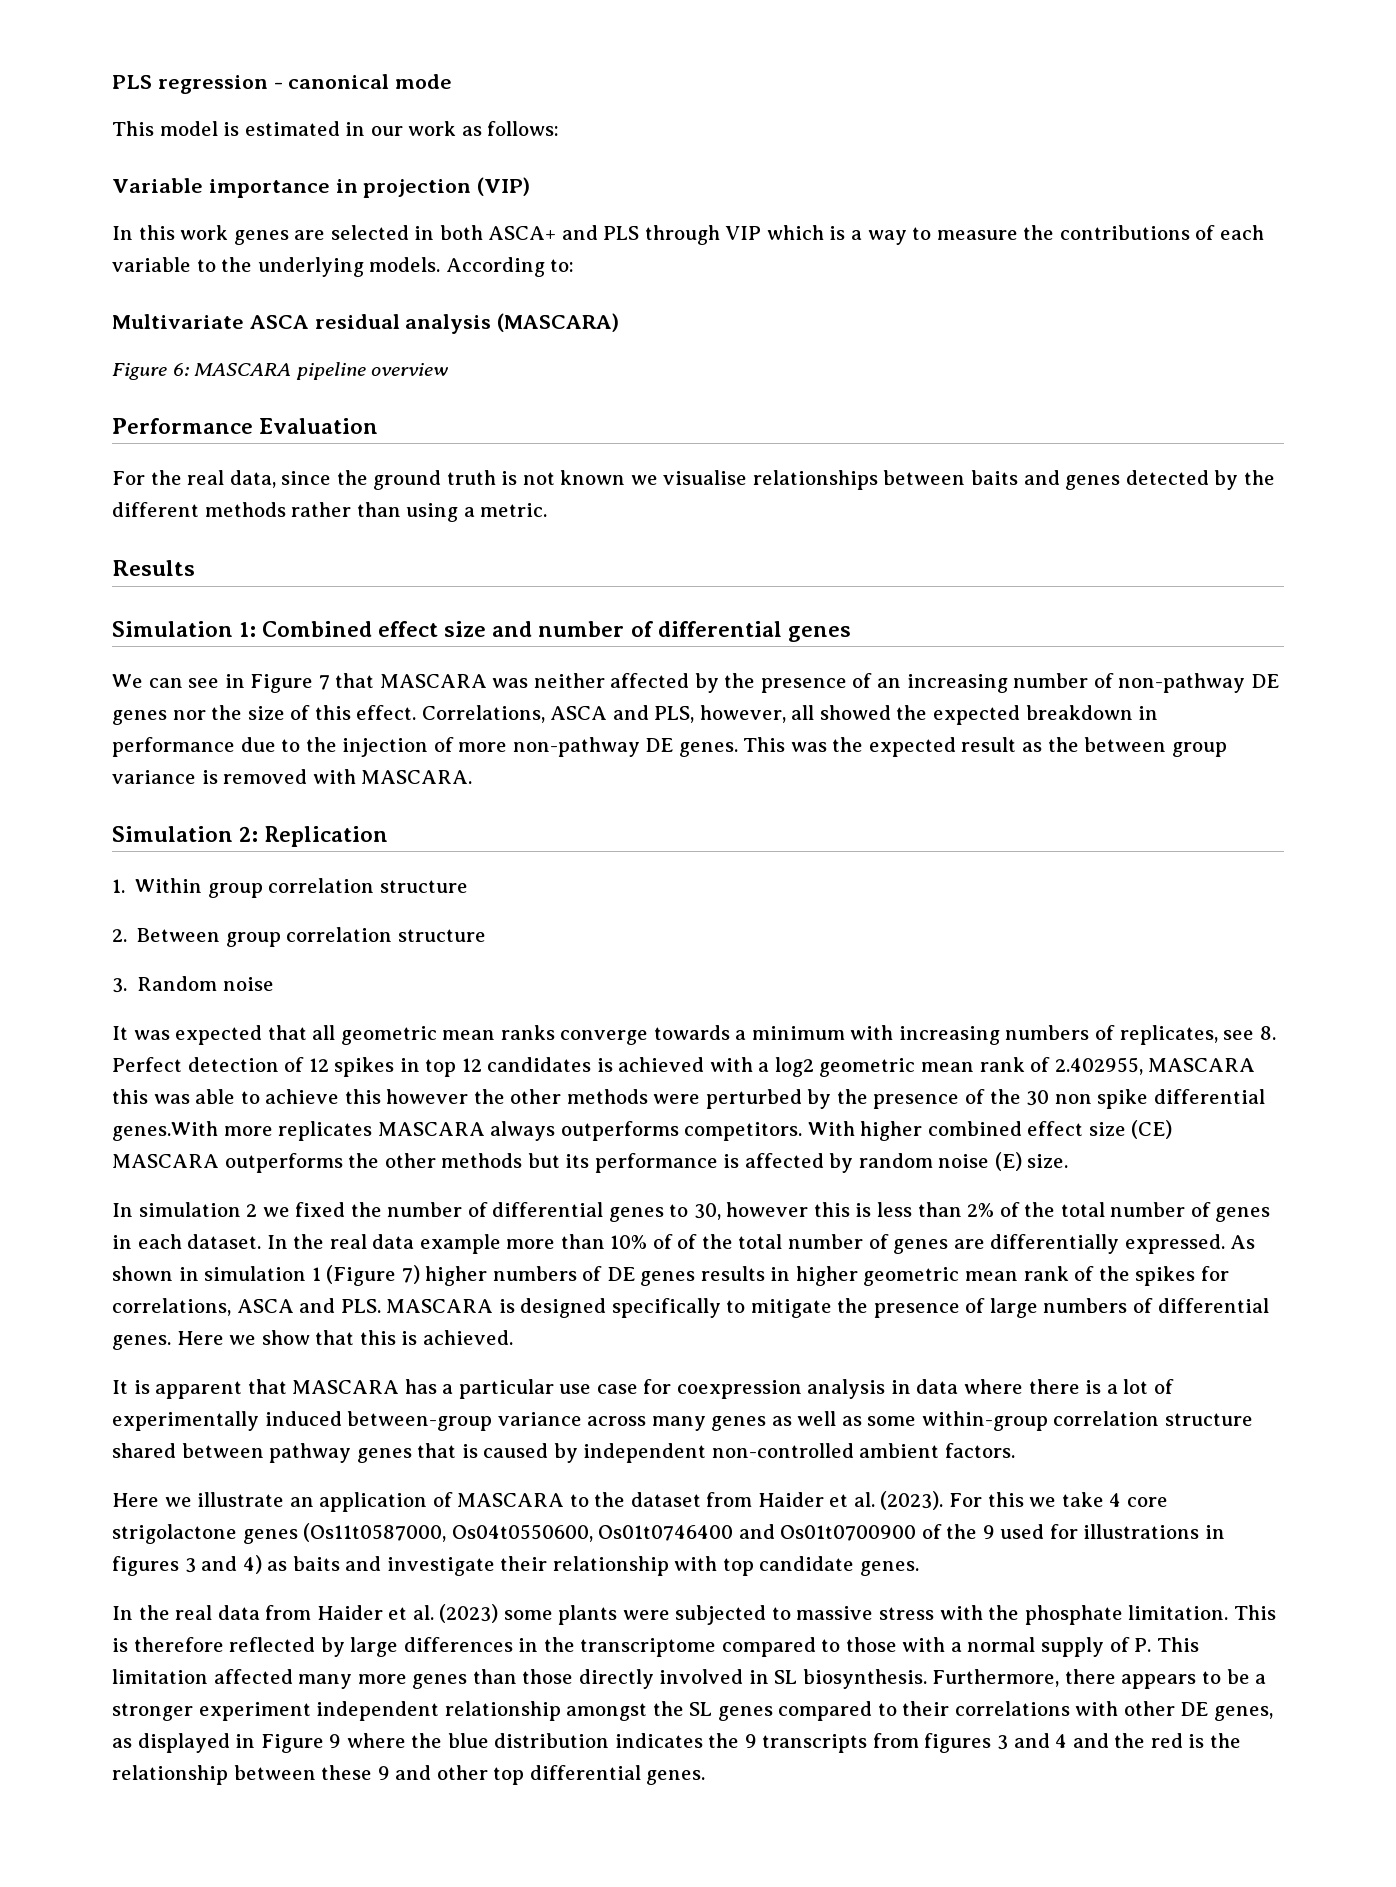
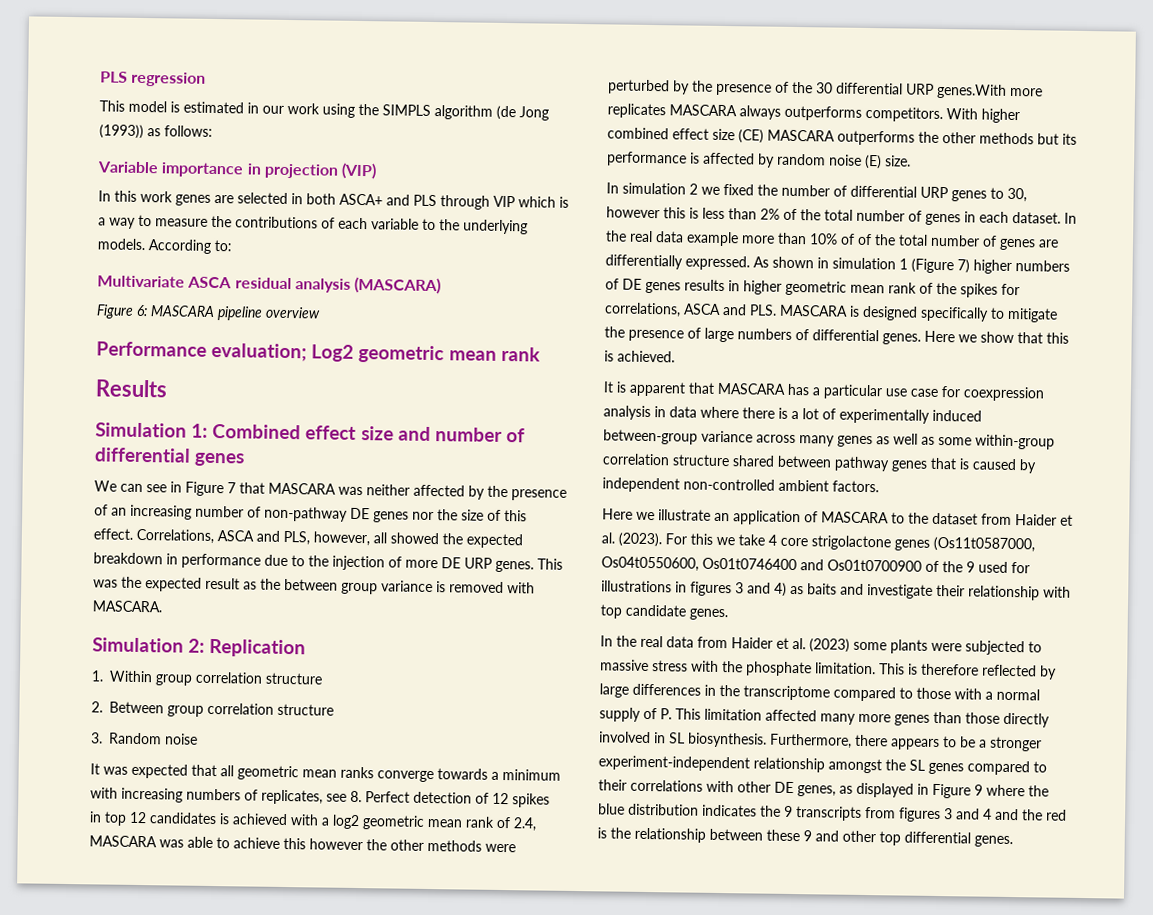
[273,74,453,89] - canonical mode -> (207, 79) none
(457, 128) none -> [322,103,549,121] [99,124,144,139] using the SIMPLS algorithm (de Jong (1993))
[259,418,379,434] [112,470,1275,490] [112,502,548,522] Evaluation // For the real data, since the ground truth is not known we visualise relationships between baits and genes detected by the different methods rather than using a metric. -> [211,342,541,364] evaluation; Log2 geometric mean rank
[512,737,674,757] non-pathway DE -> [441,557,492,569] DE URP
[1054,1057,1256,1075] [112,1089,148,1104] 2.402955, MASCARA this -> [513,817,537,832] [89,835,157,848] 2.4, MASCARA
[1054,1089,1265,1109] non spike differential -> [836,82,934,95] differential URP
(604, 1209) none -> [920,186,948,199] URP
[198,1701,440,1721] experiment independent -> [598,755,750,772] experiment-independent

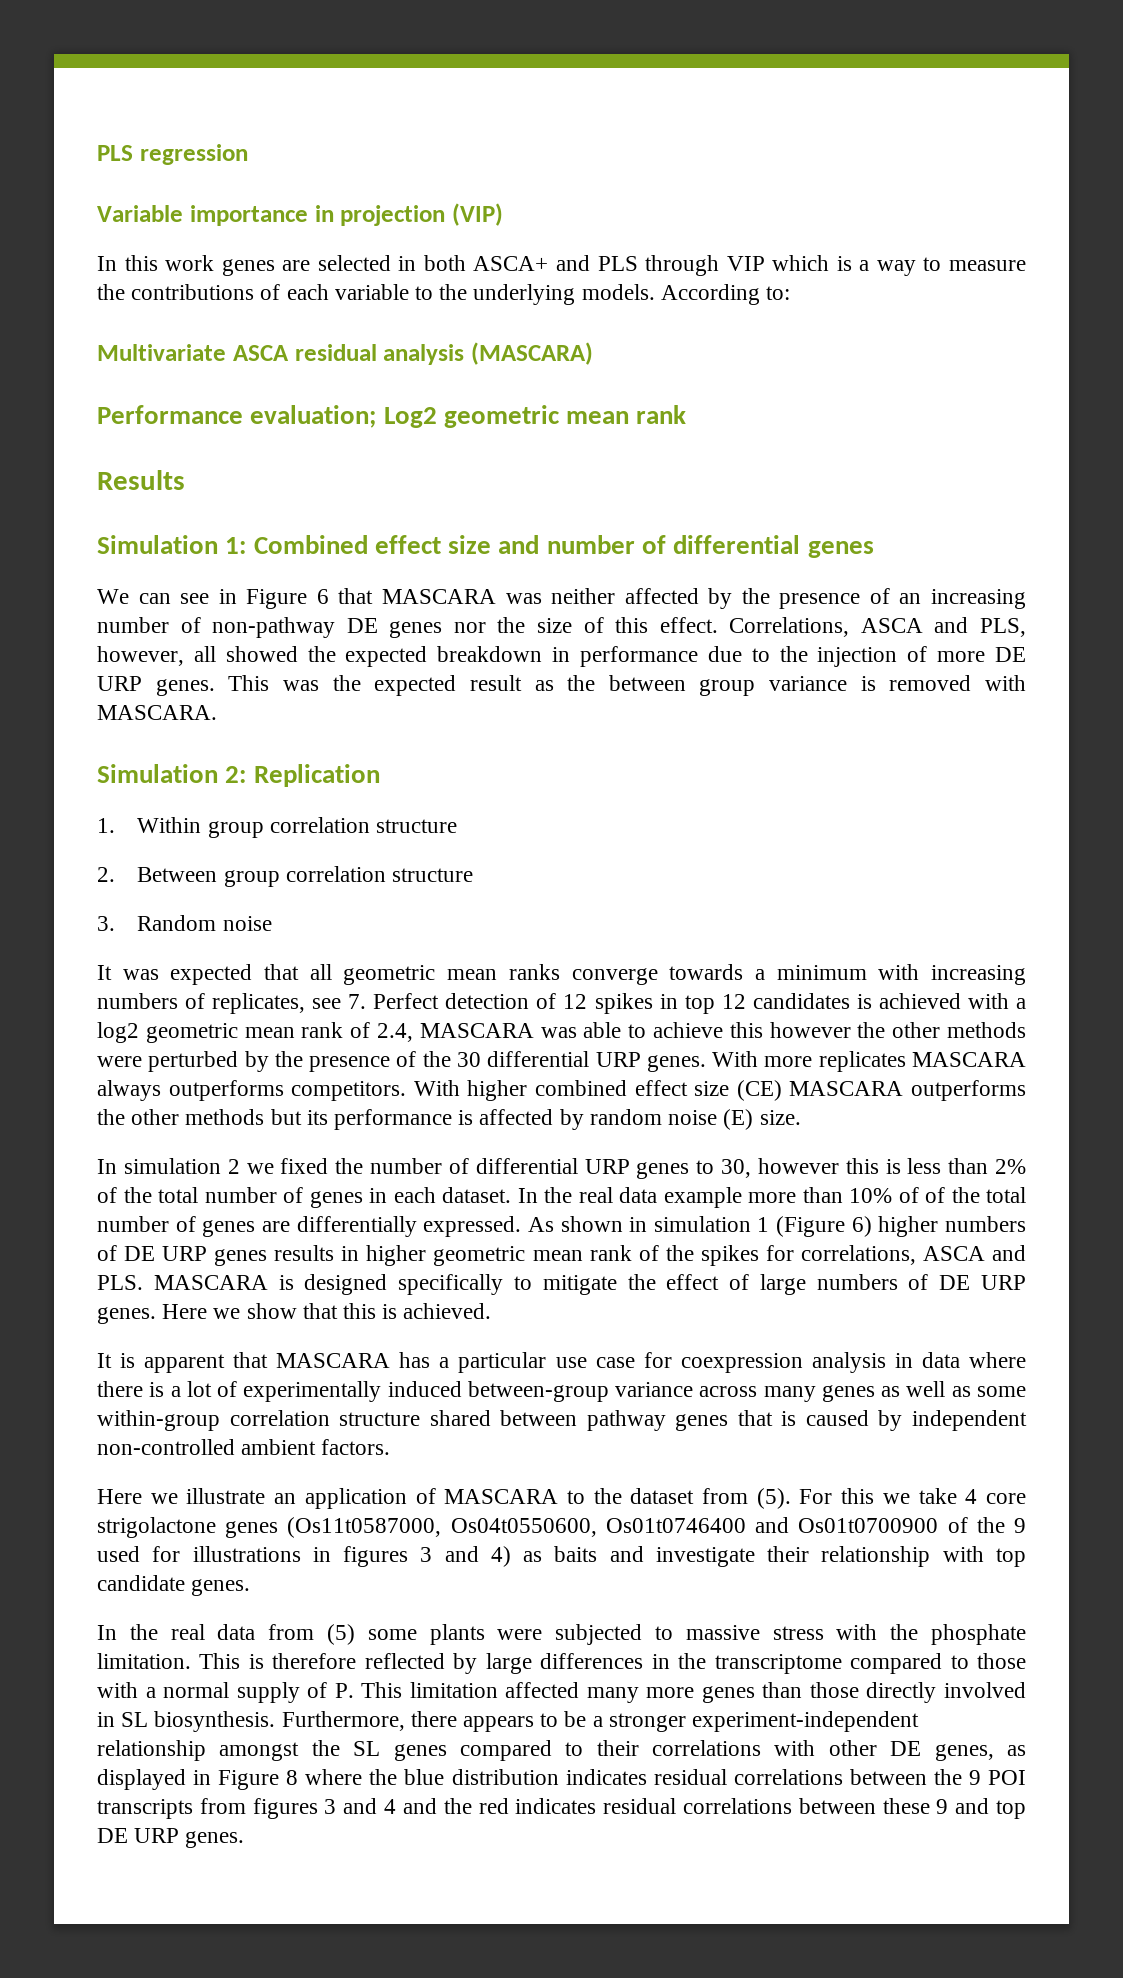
[99,100,549,121] [99,124,213,139] // This model is estimated in our work using the SIMPLS algorithm (de Jong (1993)) as follows: -> (248, 154) none
[96,304,321,321] // Figure 6: MASCARA pipeline overview -> (593, 353) none
[227,482,236,494] 7 -> [316,589,329,604] 6
[350,790,362,803] 8. -> [348,994,367,1009] 7.
[936,83,1007,99] genes.With -> [646,1051,759,1072] genes. With
[957,259,970,274] 7) -> [851,1216,872,1237] 6)
(642, 284) none -> [162,1246,208,1261] URP
[628,329,684,342] presence -> [666,1274,720,1290] effect
[812,329,879,342] differential -> [939,1275,1027,1290] DE URP
[1015,514,1073,526] [601,532,662,548] Haider et al. (2023). -> [756,1488,791,1509] (5).
[731,637,850,653] Haider et al. (2023) -> [326,1624,355,1645] (5)
[974,784,983,796] 9 -> [286,1770,299,1785] 8
[760,805,793,818] the 9 -> [653,1769,1026,1785] residual correlations between the 9 POI
[597,827,706,843] is the relationship -> [515,1798,792,1814] indicates residual correlations
[842,830,971,846] other top differential -> [996,1800,1026,1819] [97,1828,180,1843] top DE URP

